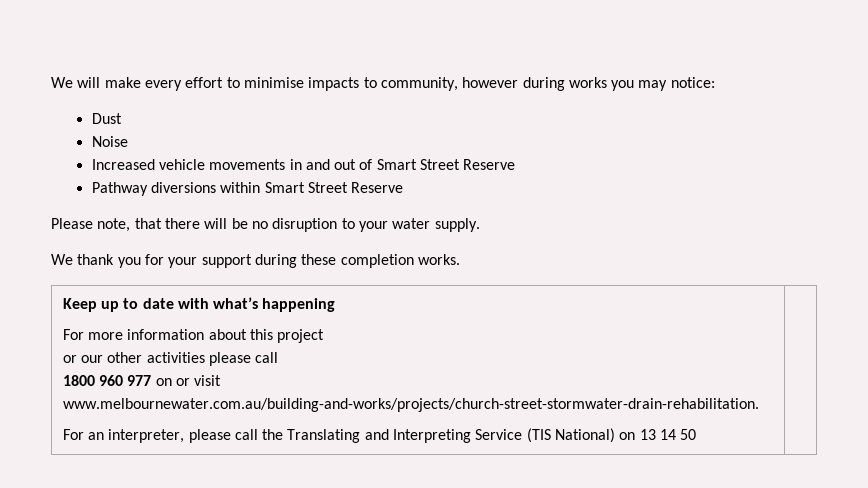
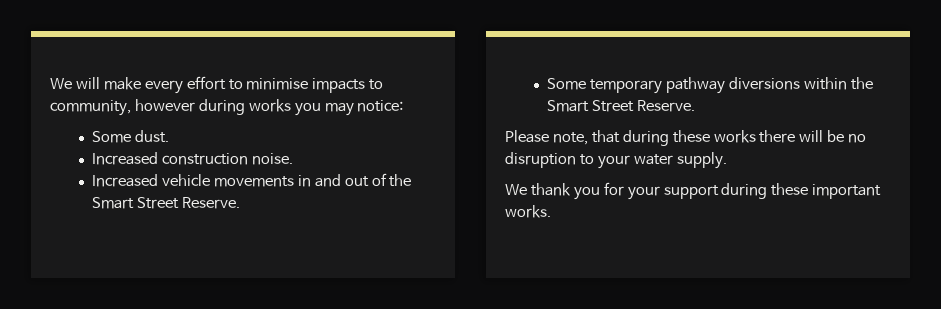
[91,113,122,124] [91,136,128,147] Dust // Noise -> [92,130,169,143] [92,152,293,165] Some dust. // Increased construction noise.
[376,159,516,170] [91,182,148,196] Smart Street Reserve // Pathway -> [389,174,412,187] [92,197,240,209] [547,77,725,94] the Smart Street Reserve. // Some temporary pathway
[264,182,404,193] Smart Street Reserve -> [850,77,873,90] [547,100,695,112] the Smart Street Reserve.
(162, 223) none -> [622,130,756,146] during these works
[340,254,414,268] completion -> [812,184,882,199] important
[62,297,336,312] [62,329,325,343] [62,352,279,366] [62,375,222,386] [62,398,759,412] [62,428,697,443] // Keep up to date with what’s happening // For more information about this project // or our other activities please call // 1800 960 977 on or visit www.melbournewater.com.au/building-and-works/projects/church-street-stormwater-drain-rehabilitation. // For an interpreter, please call the Translating and Interpreting Service (TIS National) on 13 14 50 | -> (551, 211) none

